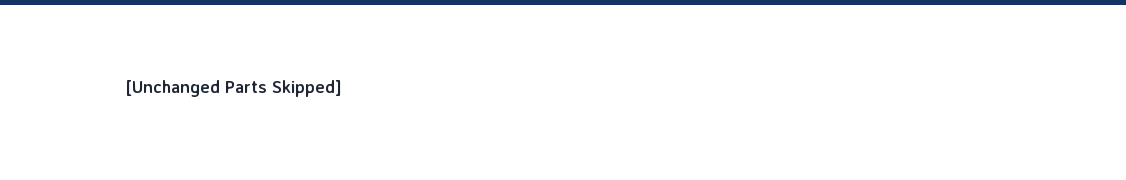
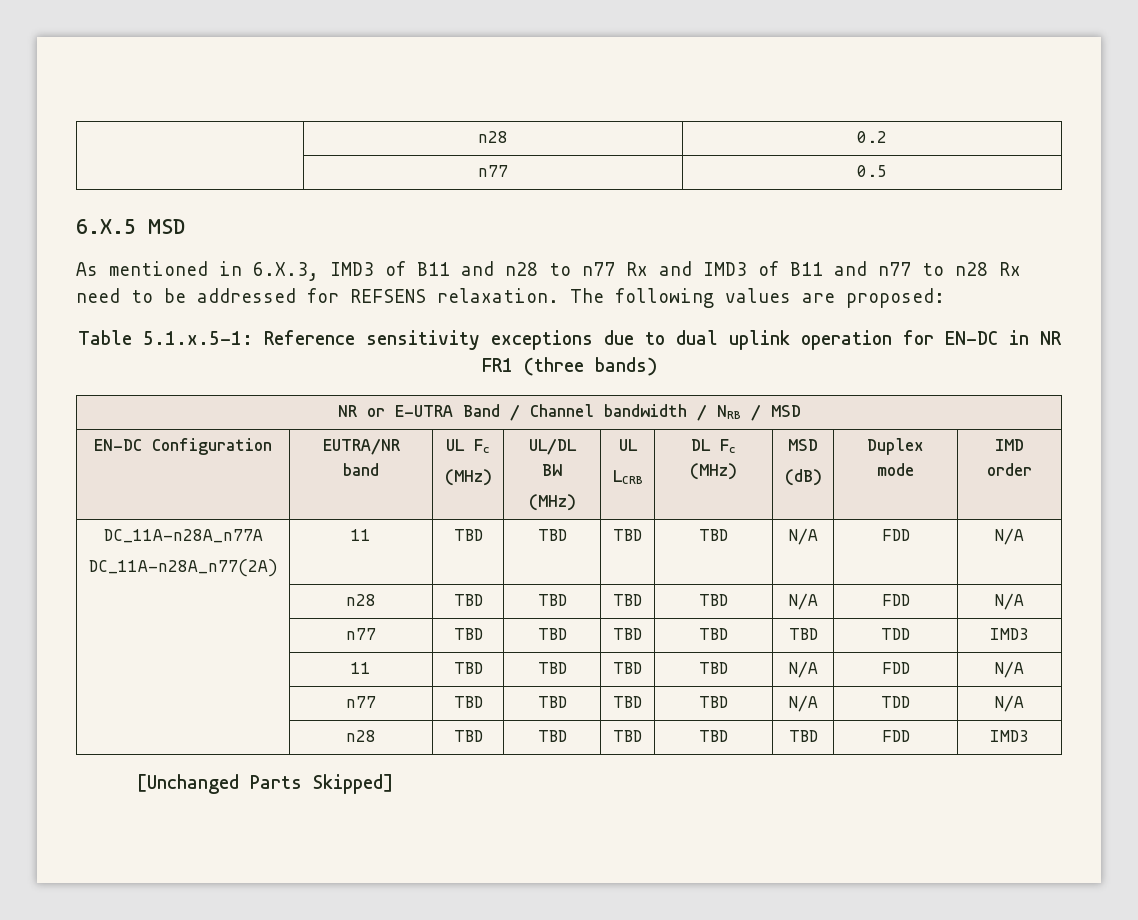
(124, 88) none -> [478,131,508,143] [857,131,887,143] [478,165,508,177] [857,165,887,177] [76,219,185,234] [76,261,1021,281] [76,288,945,308] [77,330,1062,350] [481,357,657,376] [337,404,801,421] [94,438,272,455] [322,438,400,455] [343,463,379,476] [446,439,490,453] [444,469,492,486] [528,438,577,455] [542,464,562,476] [528,494,576,511] [618,439,638,451] [612,470,643,484] [691,439,736,453] [690,463,737,480] [788,439,818,451] [784,469,822,486] [867,438,924,455] [877,463,914,476] [995,439,1024,451] [987,463,1032,476] [103,529,263,543] [88,559,278,577] [351,529,371,541] [453,529,483,541] [537,529,567,541] [613,529,642,541] [699,529,728,541] [788,528,818,545] [881,529,910,541] [995,528,1024,545] [346,594,376,606] [453,594,483,606] [537,594,567,606] [613,594,642,606] [699,594,728,606] [788,593,818,610] [881,594,910,606] [995,593,1024,610] [346,628,376,640] [453,628,483,640] [537,628,567,640] [613,628,642,640] [699,628,728,640] [788,628,818,640] [881,628,910,640] [990,628,1029,640] [351,662,371,674] [453,662,483,674] [537,662,567,674] [613,662,642,674] [699,662,728,674] [788,661,818,678] [881,662,910,674] [995,661,1024,678] [346,696,376,708] [453,696,483,708] [537,696,567,708] [613,696,642,708] [699,696,728,708] [788,695,818,712] [881,696,910,708] [995,695,1024,712] [346,730,376,742] [453,730,483,742] [537,730,567,742] [613,730,642,742] [699,730,728,742] [788,730,818,742] [881,730,910,742] [990,730,1029,742] | n28 | 0.2 // | n77 | 0.5 // 6.X.5 MSD // As mentioned in 6.X.3, IMD3 of B11 and n28 to n77 Rx and IMD3 of B11 and n77 to n28 Rx need to be addressed for REFSENS relaxation. The following values are proposed: // Table 5.1.x.5-1: Reference sensitivity exceptions due to dual uplink operation for EN-DC in NR FR1 (three bands) // NR or E-UTRA Band / Channel bandwidth / NRB / MSD // EN-DC Configuration | EUTRA/NR band | UL Fc // (MHz) | UL/DL BW // (MHz) | UL // LCRB | DL Fc (MHz) | MSD // (dB) | Duplex mode | IMD order // DC_11A-n28A_n77A // DC_11A-n28A_n77(2A) | 11 | TBD | TBD | TBD | TBD | N/A | FDD | N/A // | n28 | TBD | TBD | TBD | TBD | N/A | FDD | N/A // | n77 | TBD | TBD | TBD | TBD | TBD | TDD | IMD3 // | 11 | TBD | TBD | TBD | TBD | N/A | FDD | N/A // | n77 | TBD | TBD | TBD | TBD | N/A | TDD | N/A // | n28 | TBD | TBD | TBD | TBD | TBD | FDD | IMD3 //

